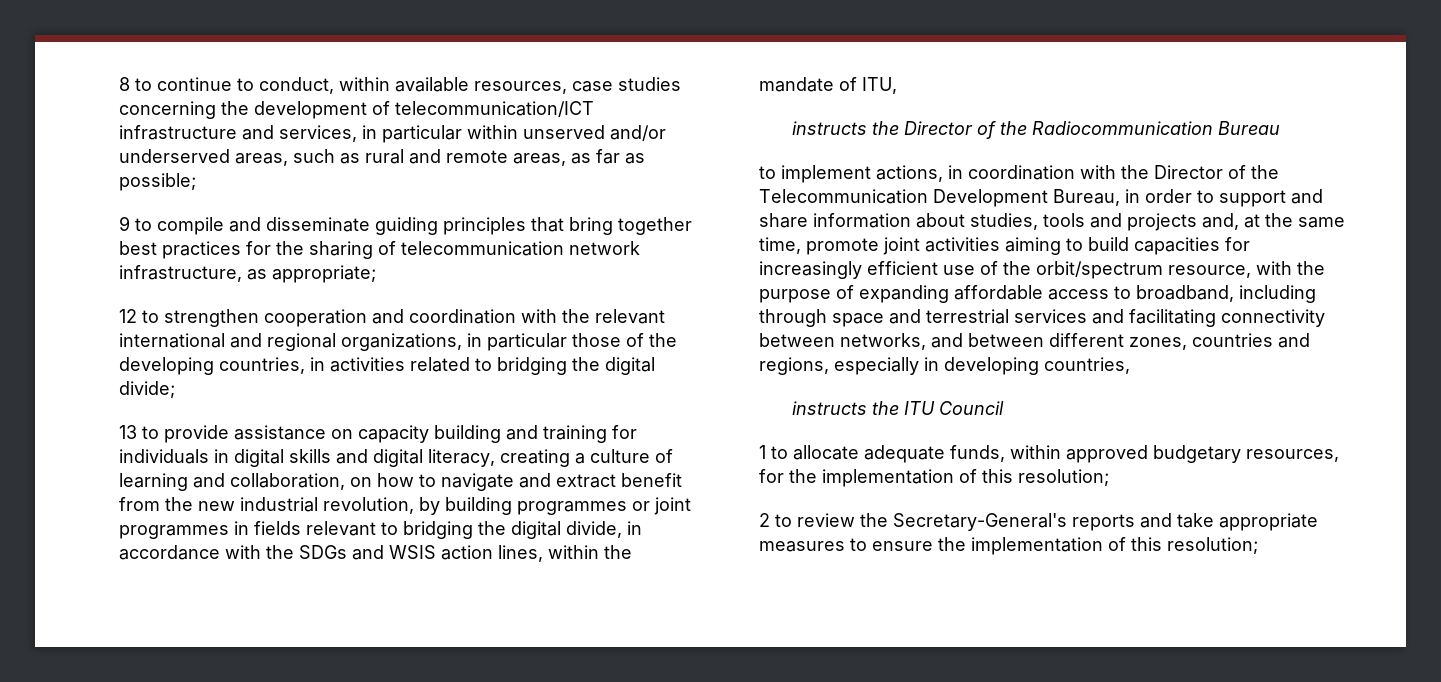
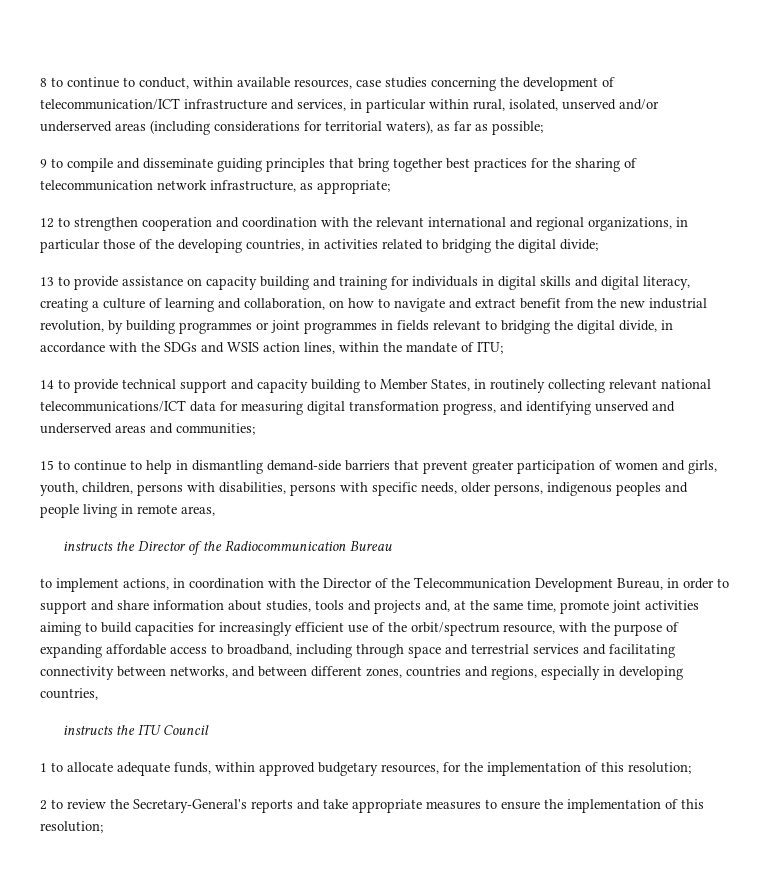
(518, 132) none -> [473,99,558,111] rural, isolated,
[235,149,566,166] areas, such as rural and remote areas, -> [115,120,433,135] areas (including considerations for territorial waters),
[862,77,897,94] ITU, -> [477,341,503,354] [40,379,711,393] [40,400,675,415] [40,423,255,435] [40,460,717,474] [40,482,688,496] [40,504,215,518] ITU; // 14 to provide technical support and capacity building to Member States, in routinely collecting relevant national telecommunications/ICT data for measuring digital transformation progress, and identifying unserved and underserved areas and communities; // 15 to continue to help in dismantling demand-side barriers that prevent greater participation of women and girls, youth, children, persons with disabilities, persons with specific needs, older persons, indigenous peoples and people living in remote areas,

